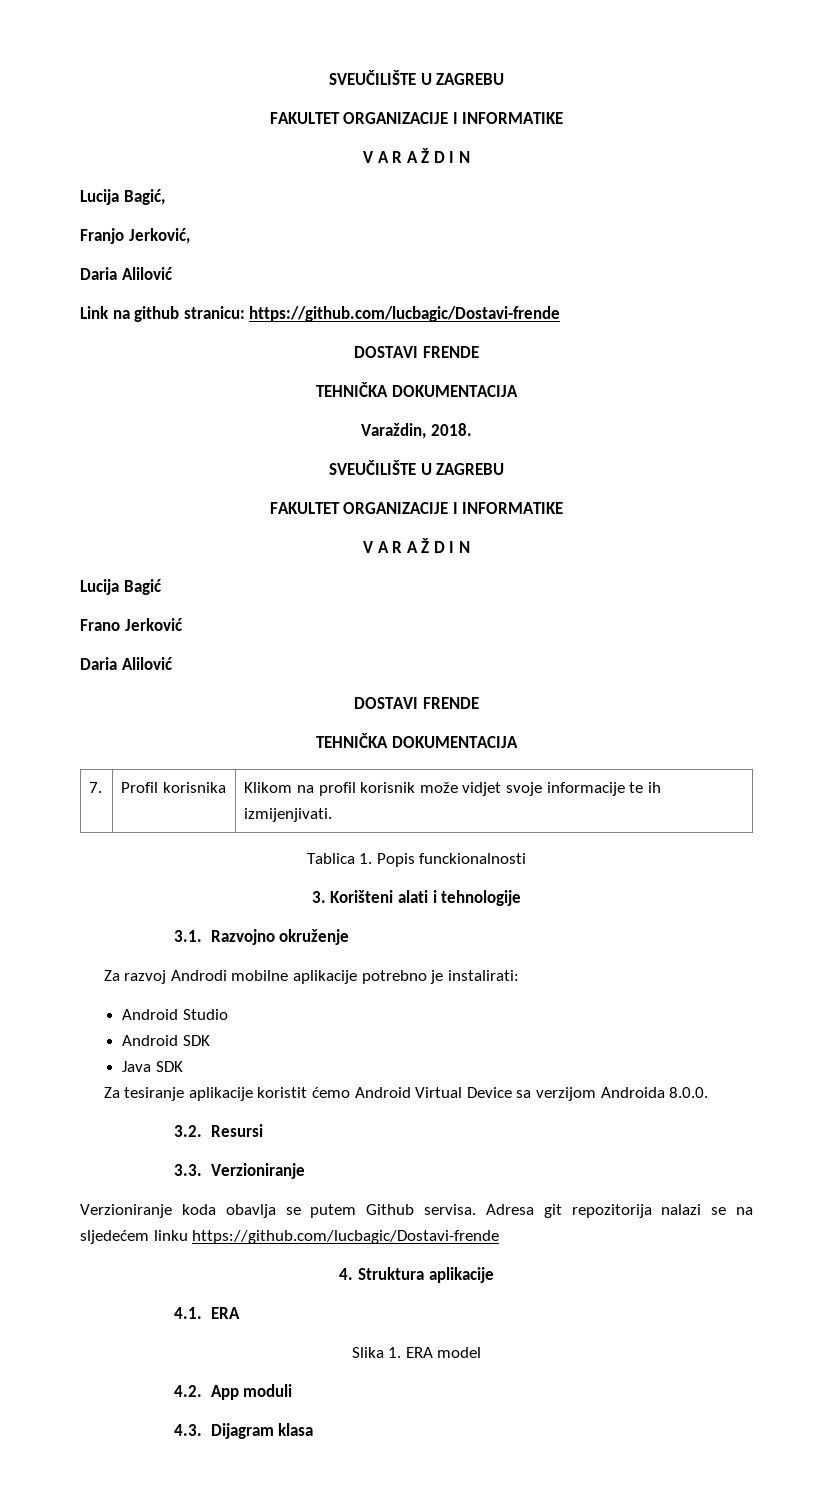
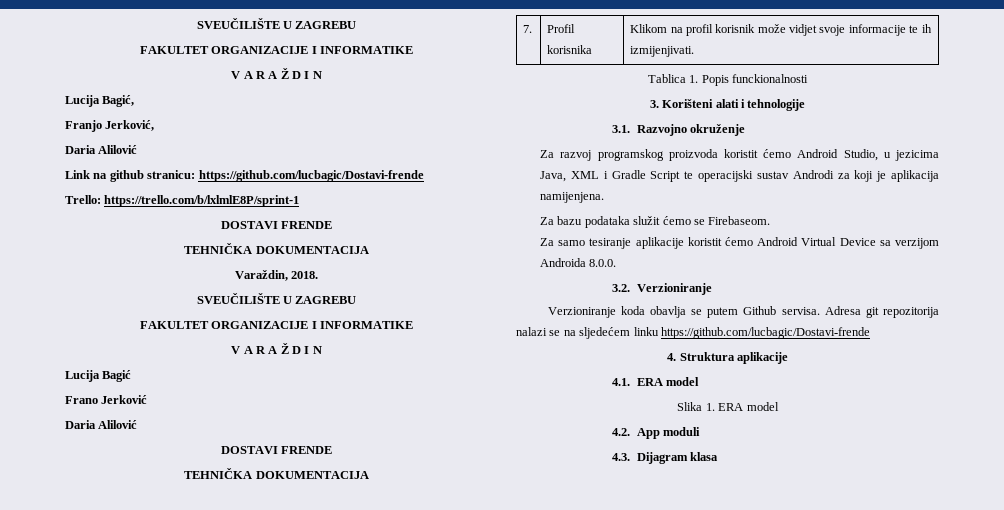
(561, 314) none -> [65,195,300,207] // Trello: https://trello.com/b/lxlmlE8P/sprint-1
[170,970,519,984] [122,1009,228,1020] [122,1035,210,1046] [122,1061,183,1072] [103,1087,120,1098] Androdi mobilne aplikacije potrebno je instalirati: // Android Studio // Android SDK // Java SDK // Za -> [597,149,939,161] [540,170,939,182] [540,192,605,203] [540,216,771,228] [540,238,586,246] programskog proizvoda koristit ćemo Android Studio, u jezicima Java, XML i Gradle Script te operacijski sustav Androdi za koji je aplikacija namijenjena. // Za bazu podataka služit ćemo se Firebaseom. // Za samo
[210,1124,263,1137] [174,1164,203,1176] Resursi // 3.3. -> (631, 288) none
(240, 1313) none -> [666,377,700,386] model

